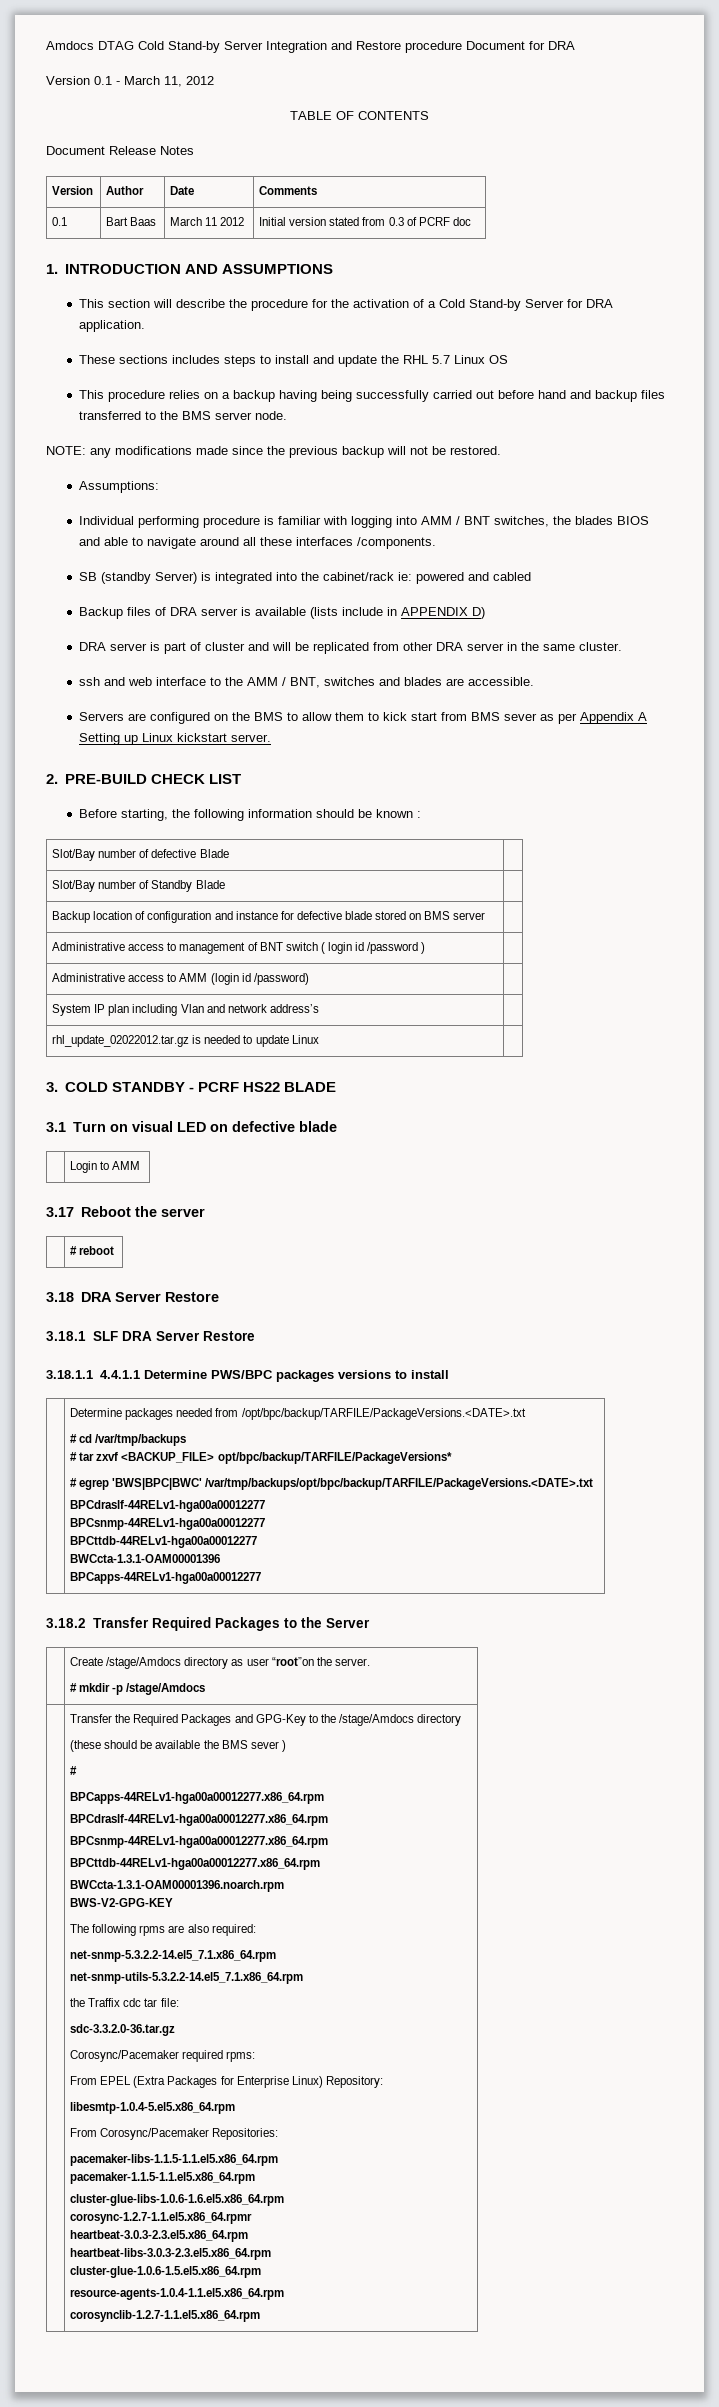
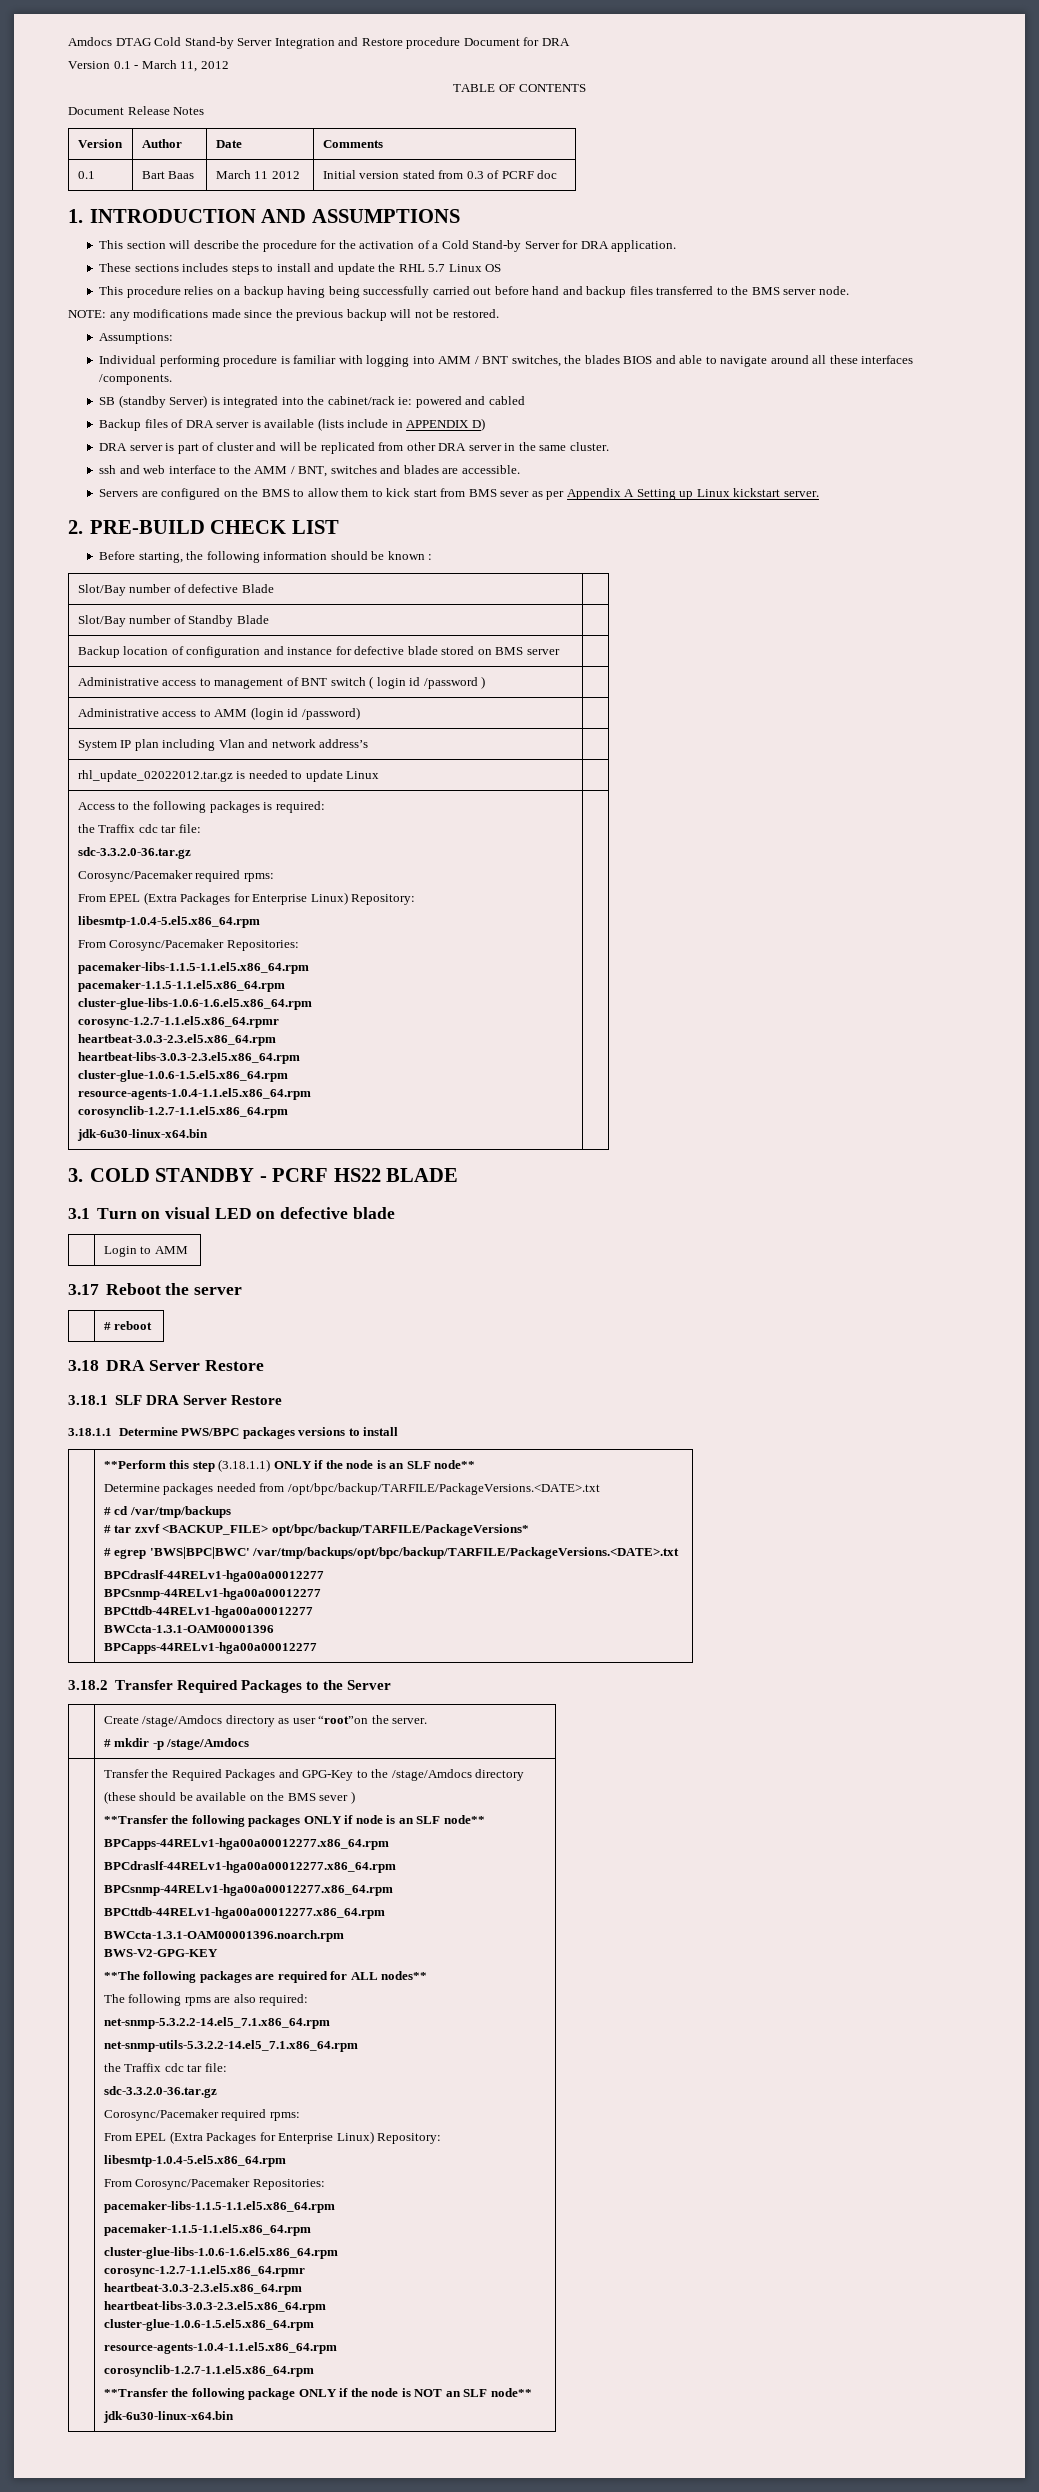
(319, 1039) none -> [77,801,325,813] [77,824,201,833] [77,847,191,859] [77,870,274,882] [77,892,416,905] [77,916,260,928] [77,939,299,951] [77,962,309,974] [77,980,285,992] [77,998,312,1010] [77,1016,279,1028] [77,1034,276,1046] [77,1052,300,1064] [77,1070,288,1082] [77,1088,311,1100] [77,1106,288,1118] [76,1129,208,1141] // Access to the following packages is required: // the Traffix cdc tar file: // sdc-3.3.2.0-36.tar.gz // Corosync/Pacemaker required rpms: // From EPEL (Extra Packages for Enterprise Linux) Repository: // libesmtp-1.0.4-5.el5.x86_64.rpm // From Corosync/Pacemaker Repositories: // pacemaker-libs-1.1.5-1.1.el5.x86_64.rpm // pacemaker-1.1.5-1.1.el5.x86_64.rpm // cluster-glue-libs-1.0.6-1.6.el5.x86_64.rpm // corosync-1.2.7-1.1.el5.x86_64.rpmr // heartbeat-3.0.3-2.3.el5.x86_64.rpm // heartbeat-libs-3.0.3-2.3.el5.x86_64.rpm // cluster-glue-1.0.6-1.5.el5.x86_64.rpm // resource-agents-1.0.4-1.1.el5.x86_64.rpm // corosynclib-1.2.7-1.1.el5.x86_64.rpm // jdk-6u30-linux-x64.bin |
[99,1370,140,1379] 4.4.1.1 -> (112, 1432) none
(449, 1374) none -> [103,1459,476,1472] **Perform this step (3.18.1.1) ONLY if the node is an SLF node** //
(201, 1744) none -> [249,1795,264,1801] on
[70,1766,78,1775] # -> [103,1815,485,1827] **Transfer the following packages ONLY if node is an SLF node**
(174, 1902) none -> [103,1971,428,1983] // **The following packages are required for ALL nodes**
(261, 2316) none -> [103,2388,532,2400] [102,2411,234,2423] // **Transfer the following package ONLY if the node is NOT an SLF node** // jdk-6u30-linux-x64.bin

